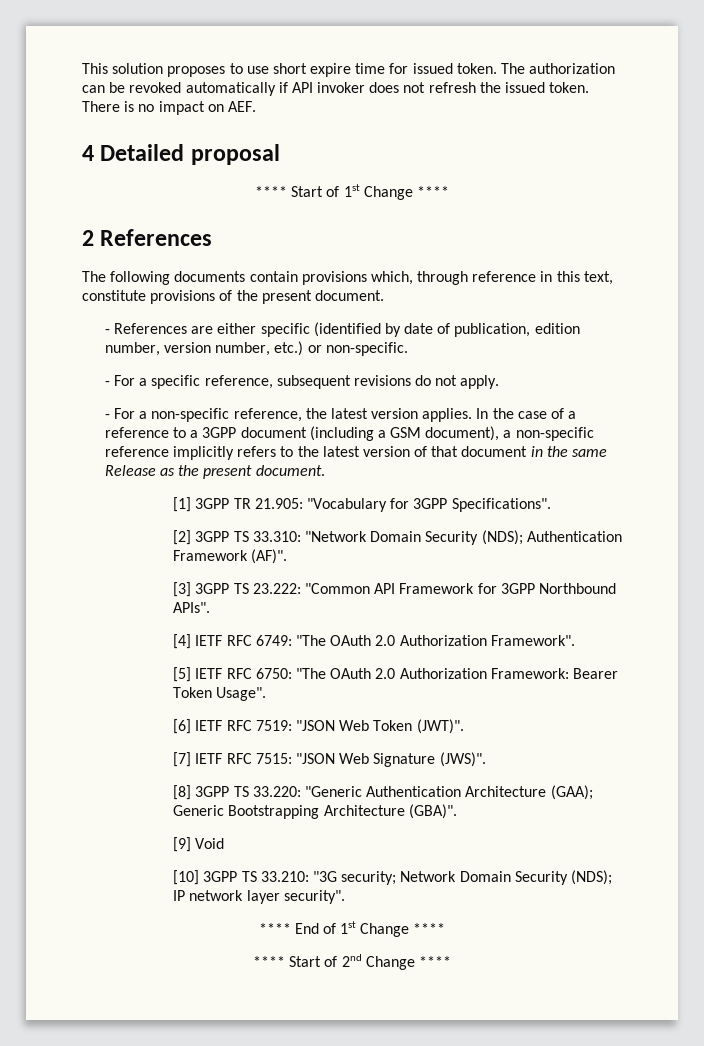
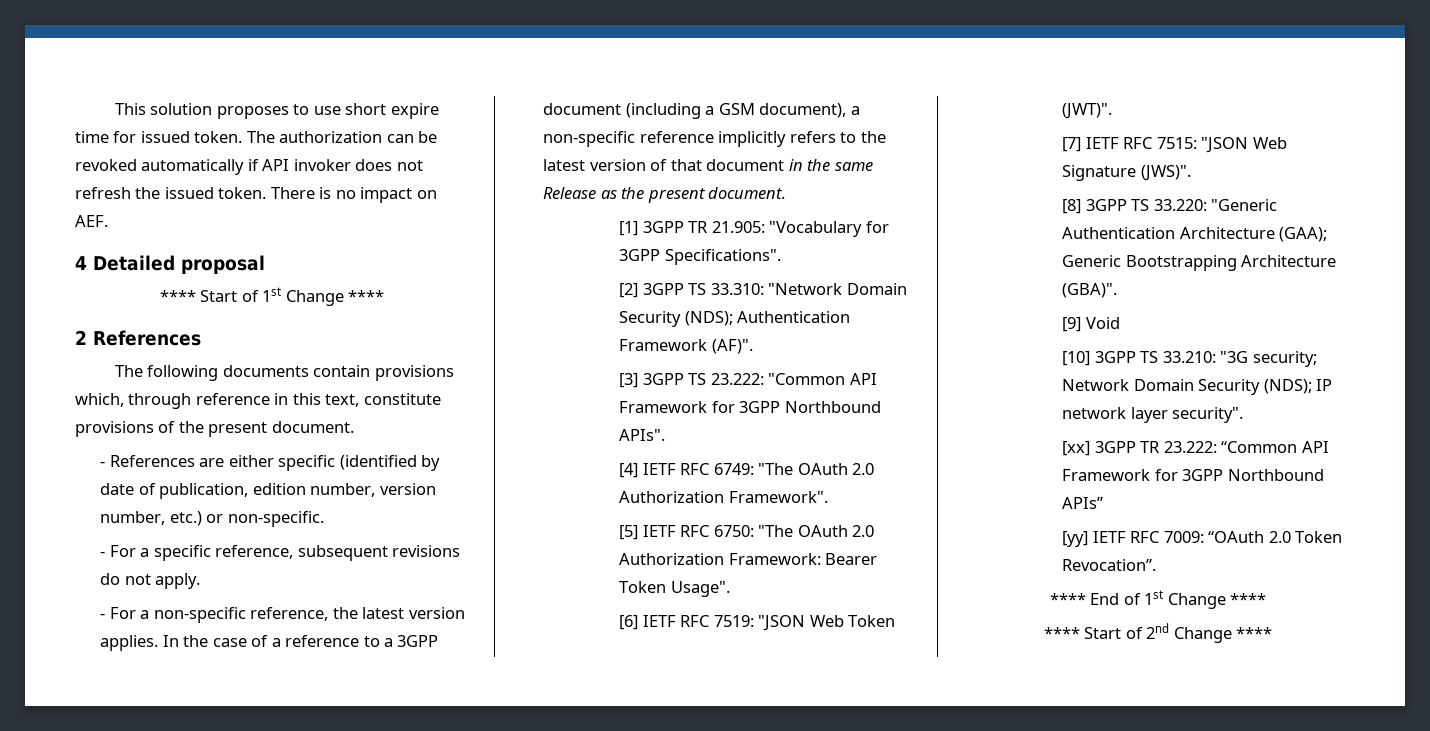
(345, 897) none -> [1062,441,1329,456] [1062,469,1324,481] [1062,497,1104,509] [1062,531,1343,547] [1062,559,1157,571] // [xx] 3GPP TR 23.222: “Common API Framework for 3GPP Northbound APIs” // [yy] IETF RFC 7009: “OAuth 2.0 Token Revocation”.

